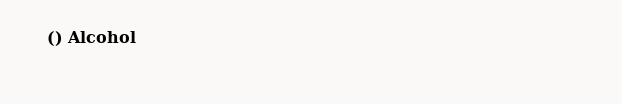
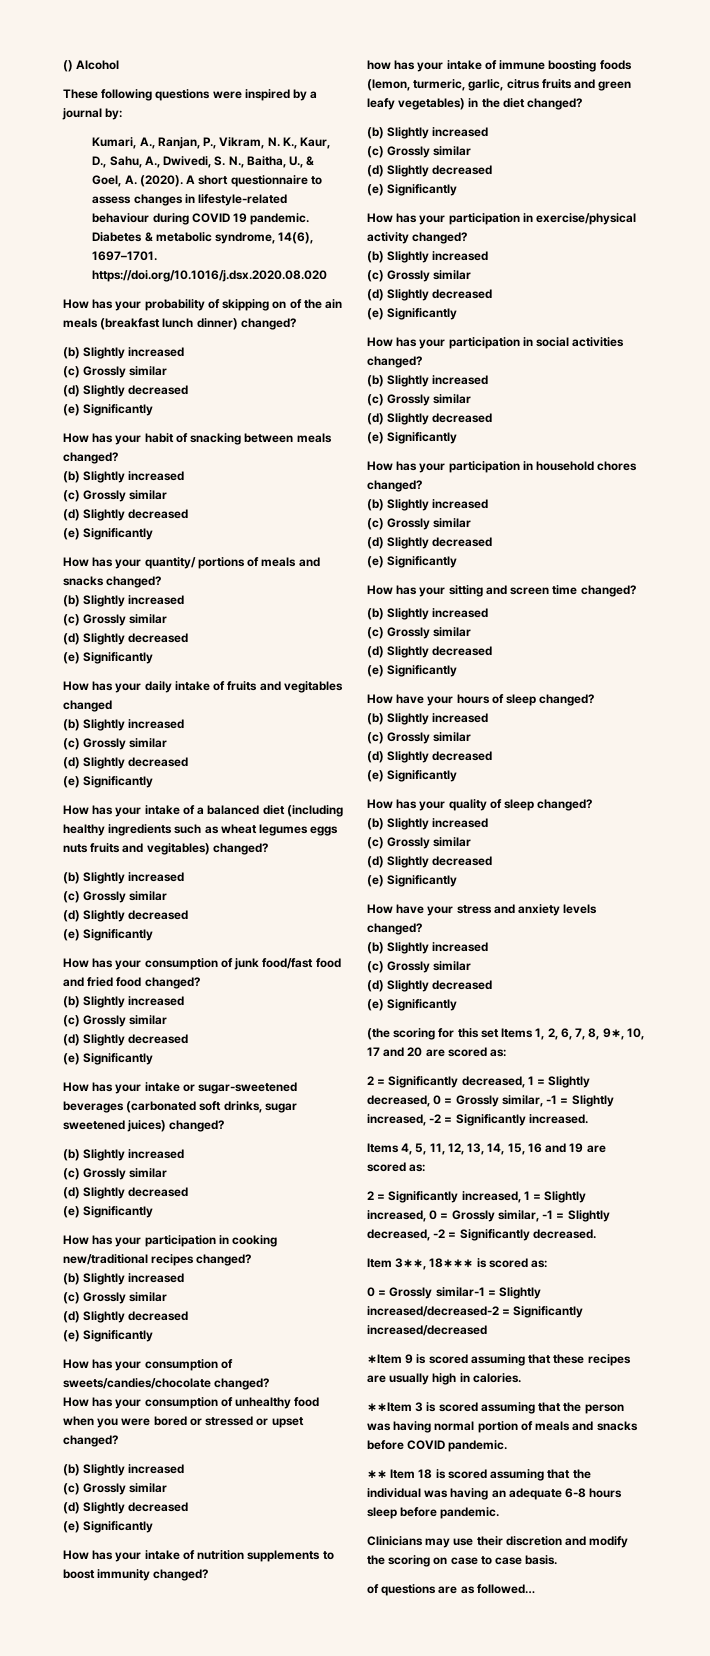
(136, 37) none -> [63,89,318,101] [62,108,123,120] [92,137,331,149] [92,156,315,168] [92,175,322,187] [92,194,288,206] [92,213,310,225] [92,232,314,244] [92,251,158,261] [92,270,328,282] [63,299,343,311] [63,318,296,330] [63,347,185,359] [63,366,168,378] [63,385,189,397] [63,404,154,416] [63,433,332,445] [63,452,118,464] [63,471,185,483] [63,490,168,502] [63,509,189,521] [63,528,154,540] [63,557,320,569] [63,576,162,588] [63,595,185,607] [63,614,168,626] [63,633,189,645] [63,652,154,664] [63,681,343,693] [63,700,112,712] [63,719,185,731] [63,738,168,750] [63,757,189,769] [63,776,154,788] [63,805,343,817] [63,824,339,836] [63,843,268,855] [63,872,185,884] [63,891,168,903] [63,910,189,922] [63,929,154,941] [63,958,341,970] [63,977,200,989] [63,996,185,1008] [63,1015,168,1027] [63,1034,189,1046] [63,1053,154,1065] [63,1082,298,1094] [63,1101,297,1113] [63,1120,225,1132] [63,1149,185,1161] [63,1168,168,1180] [63,1187,189,1199] [63,1206,154,1218] [63,1235,278,1247] [63,1254,252,1266] [63,1273,185,1285] [63,1292,168,1304] [63,1311,189,1323] [63,1330,154,1342] [63,1359,233,1371] [63,1378,270,1390] [63,1397,320,1409] [63,1416,304,1428] [63,1435,118,1447] [63,1464,185,1476] [63,1483,168,1495] [63,1502,189,1514] [63,1521,154,1533] [63,1550,334,1562] [63,1569,209,1581] [367,60,632,72] [367,79,632,91] [367,98,583,110] [367,127,489,139] [367,146,472,158] [367,165,493,177] [367,184,458,196] [367,213,637,225] [367,232,468,244] [367,251,489,263] [367,270,472,282] [367,289,493,301] [367,308,458,320] [367,337,625,349] [367,356,422,368] [367,375,489,387] [367,394,472,406] [367,413,493,425] [367,432,458,444] [367,461,638,473] [367,480,422,492] [367,499,489,511] [367,518,472,530] [367,537,493,549] [367,556,458,568] [367,585,636,597] [367,608,489,620] [367,627,472,639] [367,646,493,658] [367,665,458,677] [367,694,595,706] [367,713,489,725] [367,732,472,744] [367,751,493,763] [367,770,458,782] [367,799,593,811] [367,818,489,830] [367,837,472,849] [367,856,493,868] [367,875,458,887] [367,904,598,916] [367,923,422,935] [367,942,489,954] [367,961,472,973] [367,980,493,992] [367,999,458,1011] [367,1028,644,1040] [367,1047,507,1057] [367,1076,591,1088] [367,1095,614,1107] [367,1114,588,1126] [367,1143,606,1155] [367,1162,426,1172] [367,1191,587,1203] [367,1210,610,1222] [367,1229,596,1241] [367,1258,548,1270] [367,1287,542,1299] [367,1306,584,1318] [367,1325,487,1336] [367,1354,631,1366] [367,1373,521,1385] [367,1402,624,1414] [367,1421,638,1433] [367,1440,508,1452] [367,1469,591,1481] [367,1488,623,1500] [367,1507,500,1519] [367,1536,629,1548] [367,1555,558,1567] [367,1584,535,1596] // These following questions were inspired by a journal by: // Kumari, A., Ranjan, P., Vikram, N. K., Kaur, D., Sahu, A., Dwivedi, S. N., Baitha, U., & Goel, A. (2020). A short questionnaire to assess changes in lifestyle-related behaviour during COVID 19 pandemic. Diabetes & metabolic syndrome, 14(6), 1697–1701. https://doi.org/10.1016/j.dsx.2020.08.020 // How has your probability of skipping on of the ain meals (breakfast lunch dinner) changed? // (b) Slightly increased // (c) Grossly similar // (d) Slightly decreased // (e) Significantly // How has your habit of snacking between meals changed? // (b) Slightly increased // (c) Grossly similar // (d) Slightly decreased // (e) Significantly // How has your quantity/ portions of meals and snacks changed? // (b) Slightly increased // (c) Grossly similar // (d) Slightly decreased // (e) Significantly // How has your daily intake of fruits and vegitables changed // (b) Slightly increased // (c) Grossly similar // (d) Slightly decreased // (e) Significantly // How has your intake of a balanced diet (including healthy ingredients such as wheat legumes eggs nuts fruits and vegitables) changed? // (b) Slightly increased // (c) Grossly similar // (d) Slightly decreased // (e) Significantly // How has your consumption of junk food/fast food and fried food changed? // (b) Slightly increased // (c) Grossly similar // (d) Slightly decreased // (e) Significantly // How has your intake or sugar-sweetened beverages (carbonated soft drinks, sugar sweetened juices) changed? // (b) Slightly increased // (c) Grossly similar // (d) Slightly decreased // (e) Significantly // How has your participation in cooking new/traditional recipes changed? // (b) Slightly increased // (c) Grossly similar // (d) Slightly decreased // (e) Significantly // How has your consumption of sweets/candies/chocolate changed? // How has your consumption of unhealthy food when you were bored or stressed or upset changed? // (b) Slightly increased // (c) Grossly similar // (d) Slightly decreased // (e) Significantly // How has your intake of nutrition supplements to boost immunity changed? // how has your intake of immune boosting foods (lemon, turmeric, garlic, citrus fruits and green leafy vegetables) in the diet changed? // (b) Slightly increased // (c) Grossly similar // (d) Slightly decreased // (e) Significantly // How has your participation in exercise/physical activity changed? // (b) Slightly increased // (c) Grossly similar // (d) Slightly decreased // (e) Significantly // How has your participation in social activities changed? // (b) Slightly increased // (c) Grossly similar // (d) Slightly decreased // (e) Significantly // How has your participation in household chores changed? // (b) Slightly increased // (c) Grossly similar // (d) Slightly decreased // (e) Significantly // How has your sitting and screen time changed? // (b) Slightly increased // (c) Grossly similar // (d) Slightly decreased // (e) Significantly // How have your hours of sleep changed? // (b) Slightly increased // (c) Grossly similar // (d) Slightly decreased // (e) Significantly // How has your quality of sleep changed? // (b) Slightly increased // (c) Grossly similar // (d) Slightly decreased // (e) Significantly // How have your stress and anxiety levels changed? // (b) Slightly increased // (c) Grossly similar // (d) Slightly decreased // (e) Significantly // (the scoring for this set Items 1, 2, 6, 7, 8, 9∗, 10, 17 and 20 are scored as: // 2 = Significantly decreased, 1 = Slightly decreased, 0 = Grossly similar, -1 = Slightly increased, -2 = Significantly increased. // Items 4, 5, 11, 12, 13, 14, 15, 16 and 19 are scored as: // 2 = Significantly increased, 1 = Slightly increased, 0 = Grossly similar, -1 = Slightly decreased, -2 = Significantly decreased. // Item 3∗∗, 18∗∗∗ is scored as: // 0 = Grossly similar-1 = Slightly increased/decreased-2 = Significantly increased/decreased // ∗Item 9 is scored assuming that these recipes are usually high in calories. // ∗∗Item 3 is scored assuming that the person was having normal portion of meals and snacks before COVID pandemic. // ∗∗ Item 18 is scored assuming that the individual was having an adequate 6-8 hours sleep before pandemic. // Clinicians may use their discretion and modify the scoring on case to case basis. // of questions are as followed…

